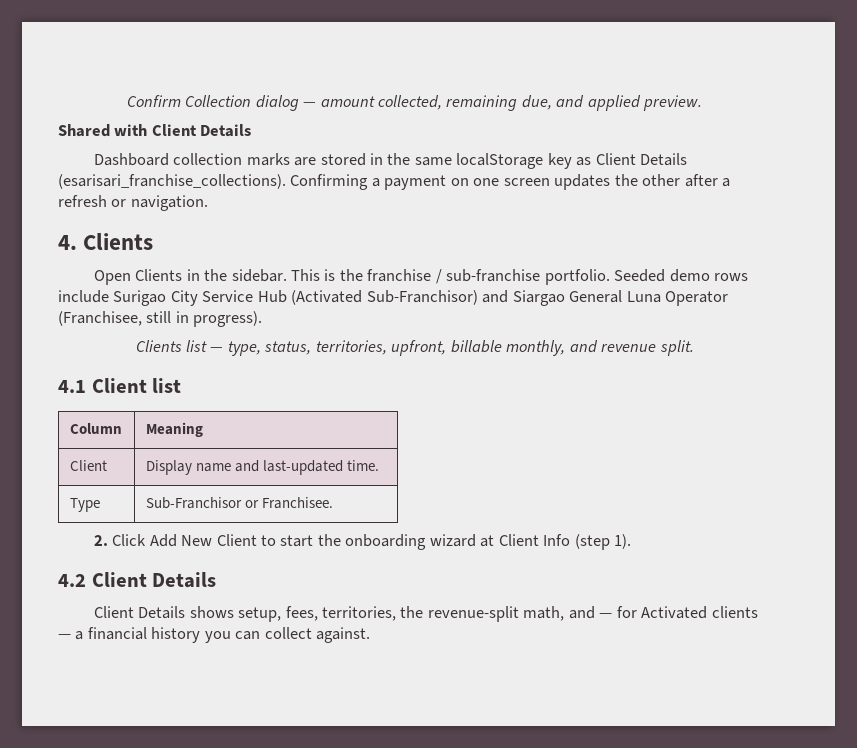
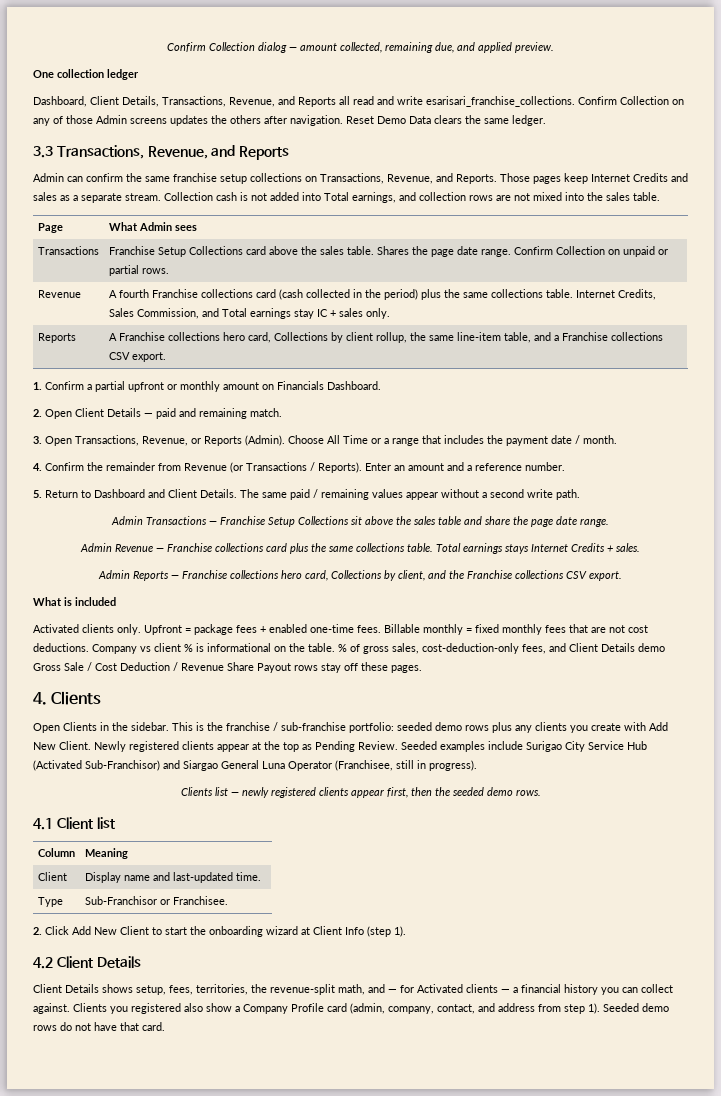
[58,124,252,137] [93,153,688,169] [58,174,731,190] [58,195,208,211] Shared with Client Details // Dashboard collection marks are stored in the same localStorage key as Client Details (esarisari_franchise_collections). Confirming a payment on one screen updates the other after a refresh or navigation. -> [33,69,139,80] [33,96,684,107] [33,115,546,126] [33,145,290,160] [33,173,688,184] [33,192,660,203] [37,223,63,233] [108,222,197,231] [37,246,99,255] [108,246,668,257] [108,265,169,276] [37,290,81,298] [108,289,656,300] [108,308,390,319] [37,333,76,343] [108,332,663,343] [108,352,166,362] [33,381,381,392] [33,408,282,419] [33,435,617,446] [33,462,565,473] [33,489,580,500] [111,516,609,527] [80,543,640,554] [98,570,622,581] [33,597,116,606] [33,624,648,635] [33,643,665,654] [33,662,422,673] One collection ledger // Dashboard, Client Details, Transactions, Revenue, and Reports all read and write esarisari_franchise_collections. Confirm Collection on any of those Admin screens updates the others after navigation. Reset Demo Data clears the same ledger. // 3.3 Transactions, Revenue, and Reports // Admin can confirm the same franchise setup collections on Transactions, Revenue, and Reports. Those pages keep Internet Credits and sales as a separate stream. Collection cash is not added into Total earnings, and collection rows are not mixed into the sales table. // Page | What Admin sees // Transactions | Franchise Setup Collections card above the sales table. Shares the page date range. Confirm Collection on unpaid or partial rows. // Revenue | A fourth Franchise collections card (cash collected in the period) plus the same collections table. Internet Credits, Sales Commission, and Total earnings stay IC + sales only. // Reports | A Franchise collections hero card, Collections by client rollup, the same line-item table, and a Franchise collections CSV export. // 1. Confirm a partial upfront or monthly amount on Financials Dashboard. // 2. Open Client Details — paid and remaining match. // 3. Open Transactions, Revenue, or Reports (Admin). Choose All Time or a range that includes the payment date / month. // 4. Confirm the remainder from Revenue (or Transactions / Reports). Enter an amount and a reference number. // 5. Return to Dashboard and Client Details. The same paid / remaining values appear without a second write path. // Admin Transactions — Franchise Setup Collections sit above the sales table and share the page date range. // Admin Revenue — Franchise collections card plus the same collections table. Total earnings stays Internet Credits + sales. // Admin Reports — Franchise collections hero card, Collections by client, and the Franchise collections CSV export. // What is included // Activated clients only. Upfront = package fees + enabled one-time fees. Billable monthly = fixed monthly fees that are not cost deductions. Company vs client % is informational on the table. % of gross sales, cost-deduction-only fees, and Client Details demo Gross Sale / Cost Deduction / Revenue Share Payout rows stay off these pages.
[544,269,749,285] portfolio. Seeded demo rows -> [349,722,668,733] [33,741,485,752] portfolio: seeded demo rows plus any clients you create with Add New Client. Newly registered clients appear at the top as Pending Review. Seeded examples
[227,340,694,356] type, status, territories, upfront, billable monthly, and revenue split. -> [241,787,541,798] newly registered clients appear first, then the seeded demo rows.
(371, 635) none -> [73,1003,669,1014] [33,1022,165,1031] Clients you registered also show a Company Profile card (admin, company, contact, and address from step 1). Seeded demo rows do not have that card.

